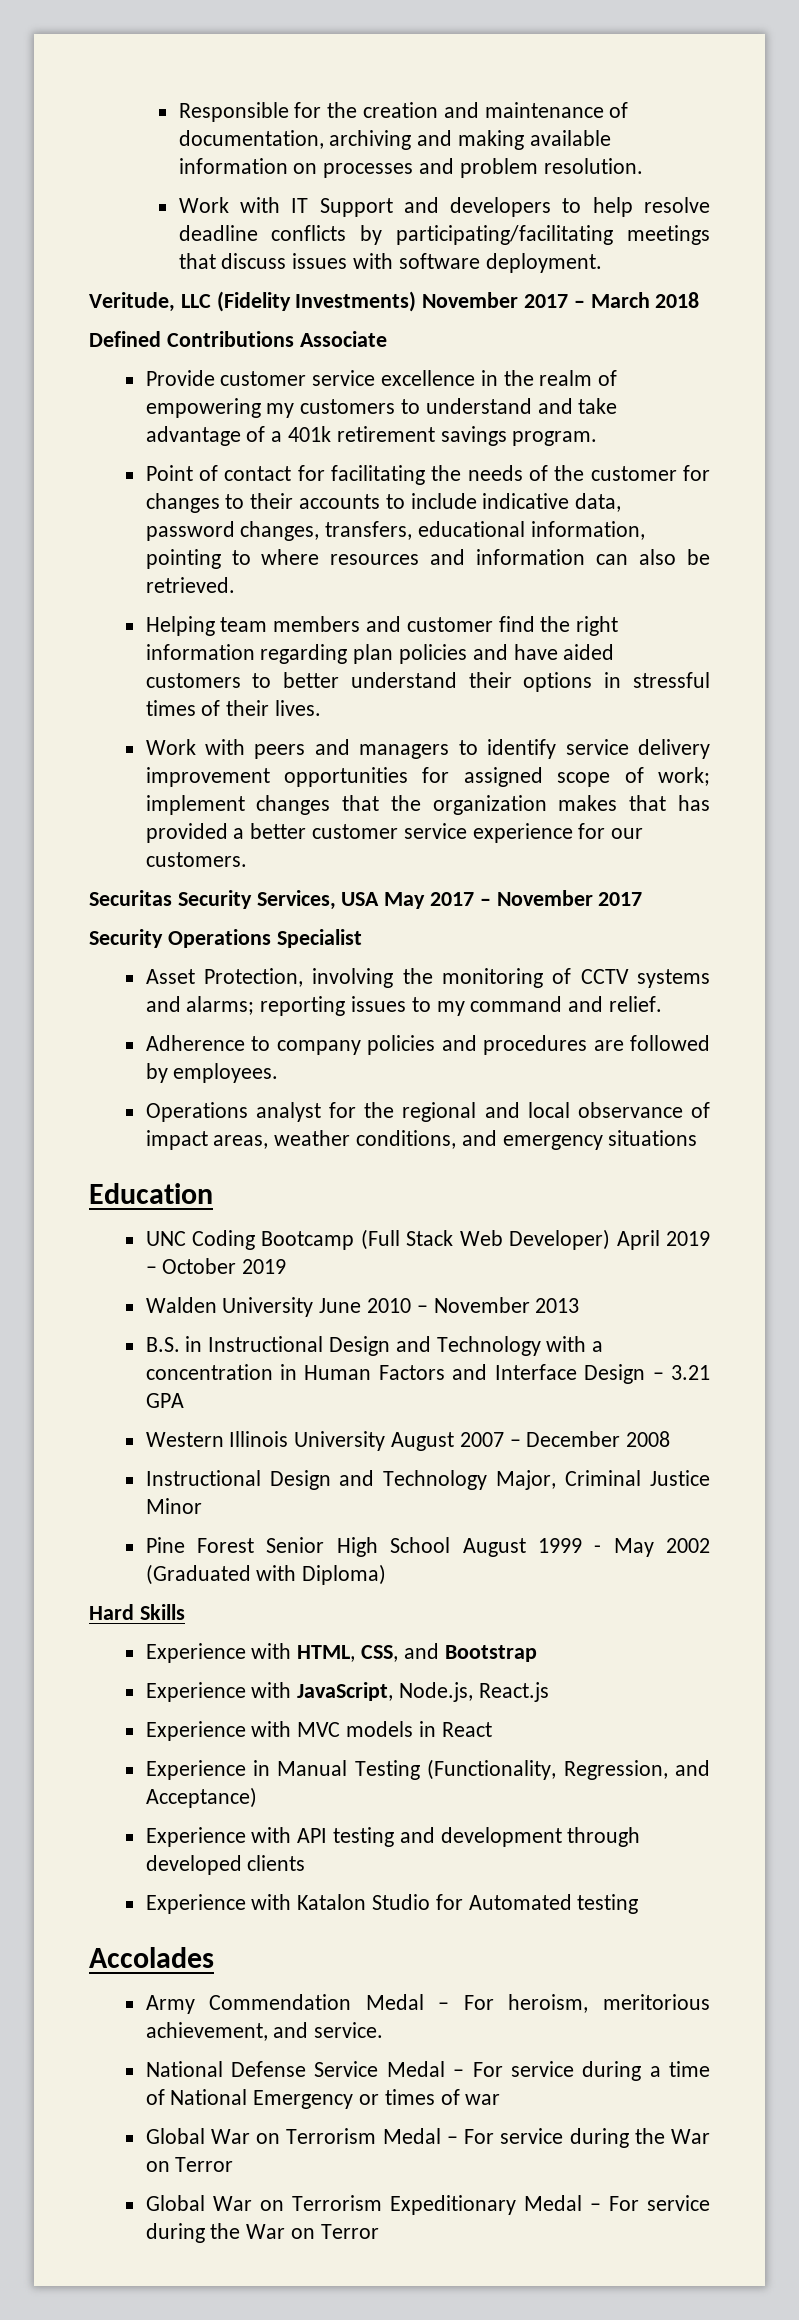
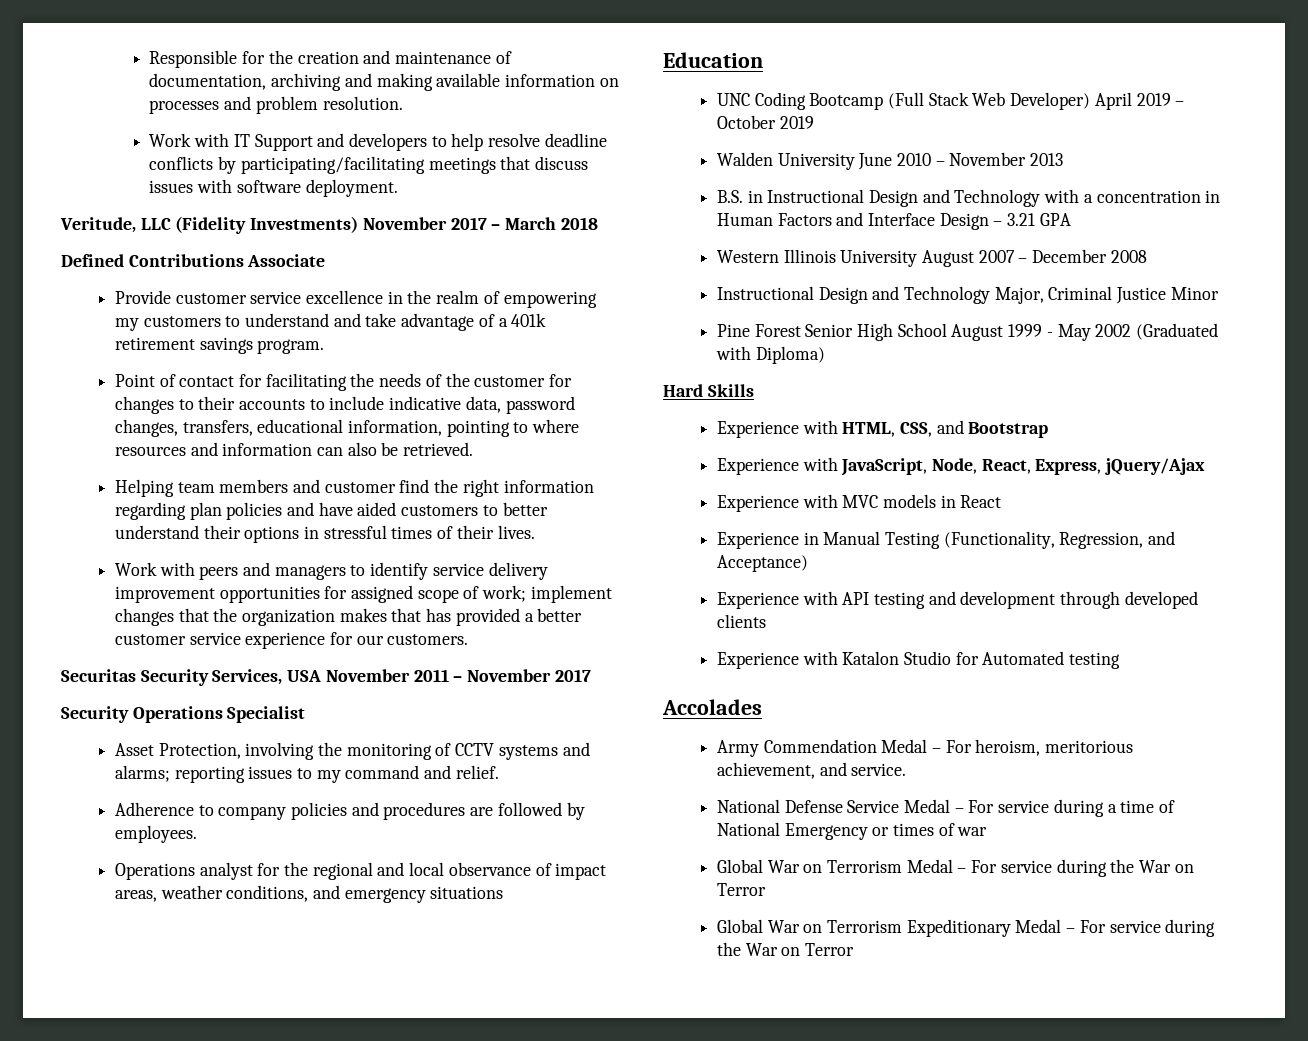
[384,892,475,909] May 2017 -> [325,669,449,682] November 2011
[399,1682,549,1702] Node.js, React.js -> [931,458,1206,475] Node, React, Express, jQuery/Ajax

